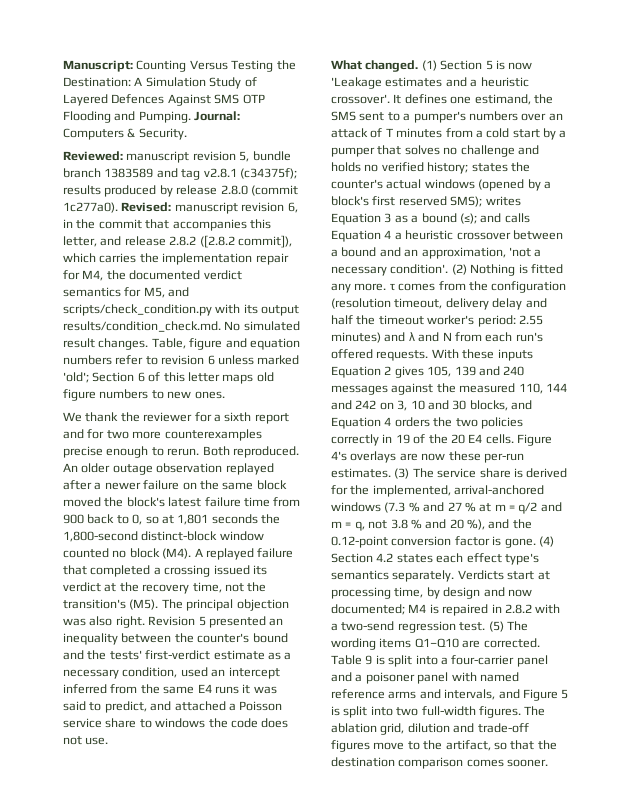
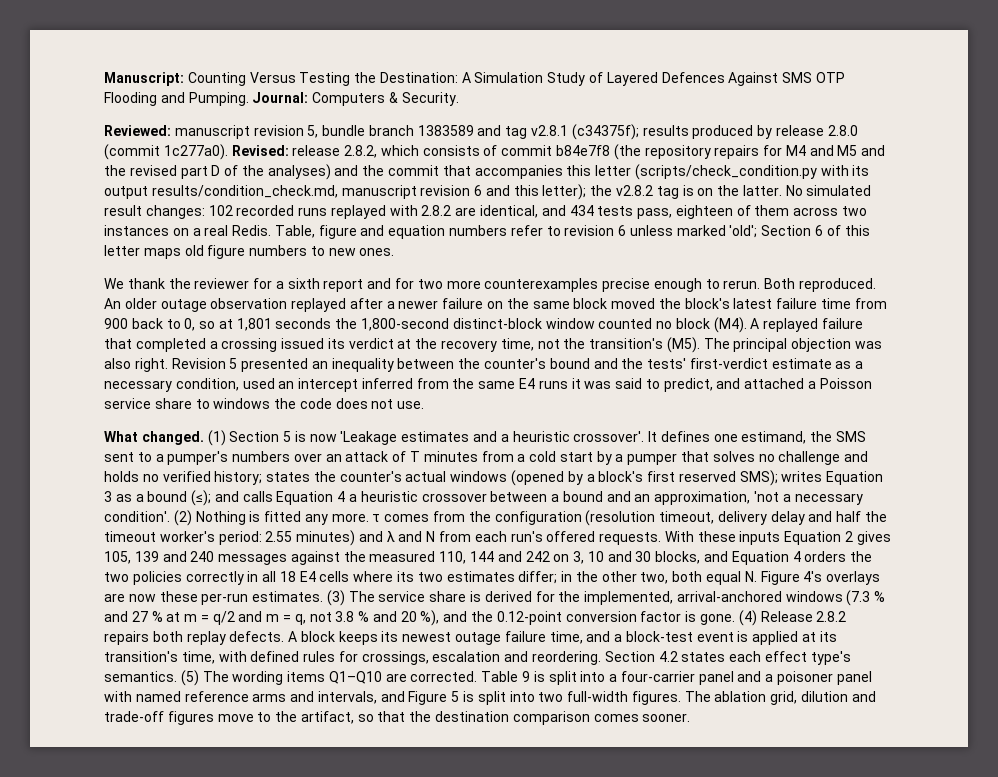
[174,202,298,214] [63,219,73,228] manuscript revision 6, in -> [292,144,886,160] [104,164,359,180] release 2.8.2, which consists of commit b84e7f8 (the repository repairs for M4 and M5 and the revised part D of the analyses) and
[63,235,292,248] [63,253,289,265] [63,270,242,281] [63,287,190,298] [63,304,300,316] [63,321,300,332] [63,338,149,350] letter, and release 2.8.2 ([2.8.2 commit]), which carries the implementation repair for M4, the documented verdict semantics for M5, and scripts/check_condition.py with its output results/condition_check.md. No simulated result changes. -> [595,164,870,180] [104,184,872,200] [104,205,868,219] [104,225,272,236] letter (scripts/check_condition.py with its output results/condition_check.md, manuscript revision 6 and this letter); the v2.8.2 tag is on the latter. No simulated result changes: 102 recorded runs replayed with 2.8.2 are identical, and 434 tests pass, eighteen of them across two instances on a real Redis.
[395,434,514,444] 19 of the 20 E4 cells. -> [262,571,757,585] all 18 E4 cells where its two estimates differ; in the other two, both equal N.
(554, 541) none -> [760,611,847,622] [104,631,837,645] [104,651,602,665] Release 2.8.2 repairs both replay defects. A block keeps its newest outage failure time, and a block-test event is applied at its transition's time, with defined rules for crossings, escalation and reordering.
[331,570,550,582] [331,587,532,599] [331,604,561,616] [331,621,486,633] semantics separately. Verdicts start at processing time, by design and now documented; M4 is repaired in 2.8.2 with a two-send regression test. -> [104,671,177,682] semantics.

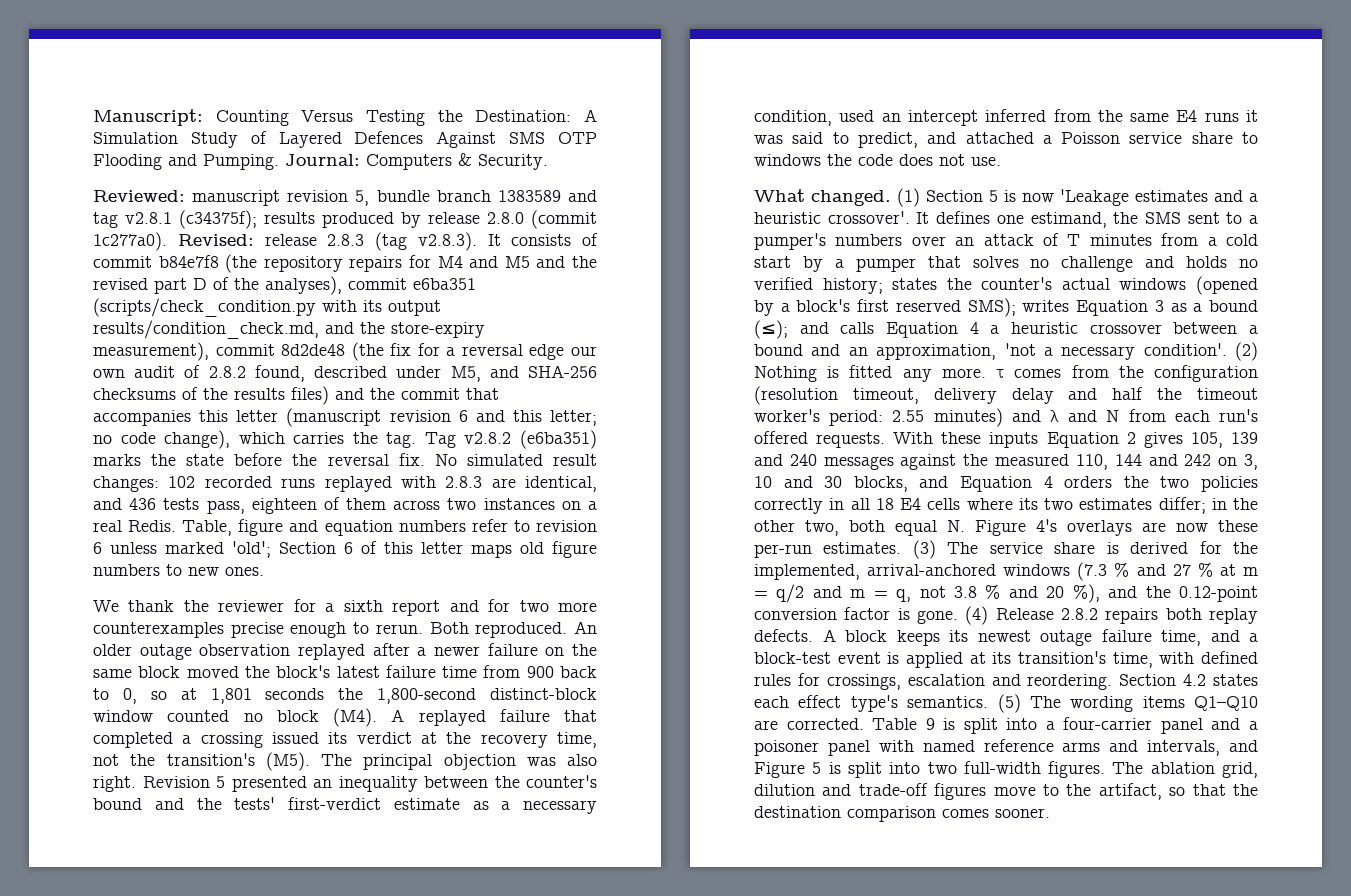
[344,145,419,158] 2.8.2, which -> [327,232,501,251] 2.8.3 (tag v2.8.3). It
[267,164,331,180] analyses) -> [265,276,476,295] [93,298,441,317] [93,320,485,339] [93,342,597,361] [93,365,597,382] [93,386,329,405] analyses), commit e6ba351 (scripts/check_condition.py with its output results/condition_check.md, and the store-expiry measurement), commit 8d2de48 (the fix for a reversal edge our own audit of 2.8.2 found, described under M5, and SHA-256 checksums of the results files)
[634,164,870,180] [104,184,782,200] (scripts/check_condition.py with its output results/condition_check.md, manuscript revision 6 and this letter); the v2.8.2 tag is on the latter. -> [286,408,597,427] [93,430,597,449] [93,453,425,466] (manuscript revision 6 and this letter; no code change), which carries the tag. Tag v2.8.2 (e6ba351) marks the state before the reversal fix.
[421,205,452,216] 2.8.2 -> [445,476,483,488] 2.8.3
[569,205,594,216] 434 -> [129,498,157,510] 436

